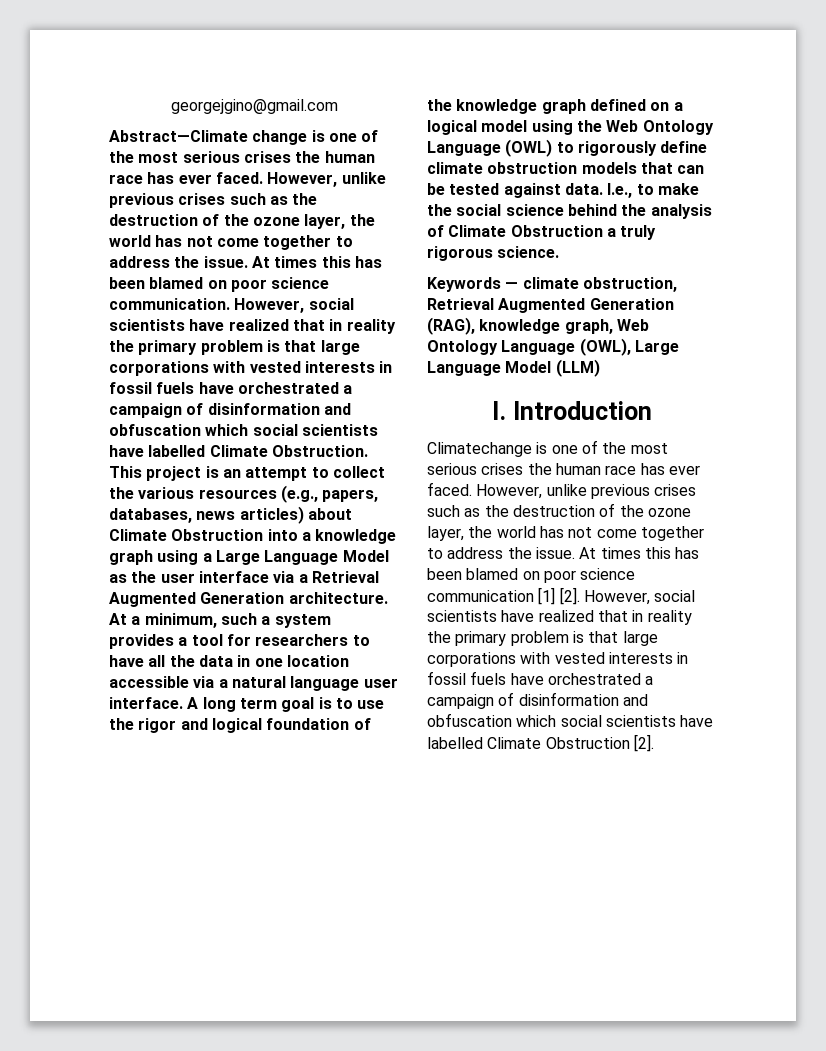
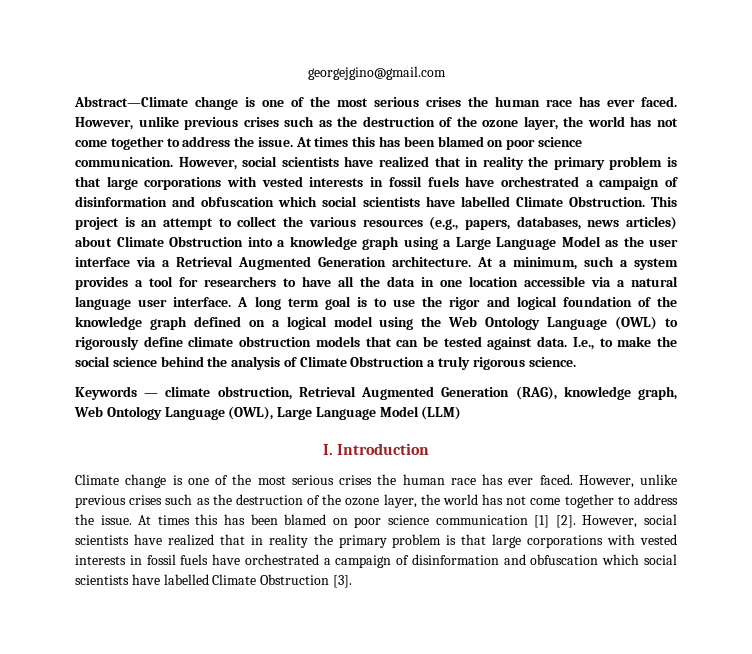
[427,442,532,457] Climatechange -> [75,474,167,488] Climate change
[633,734,654,752] [2]. -> [332,575,352,588] [3].

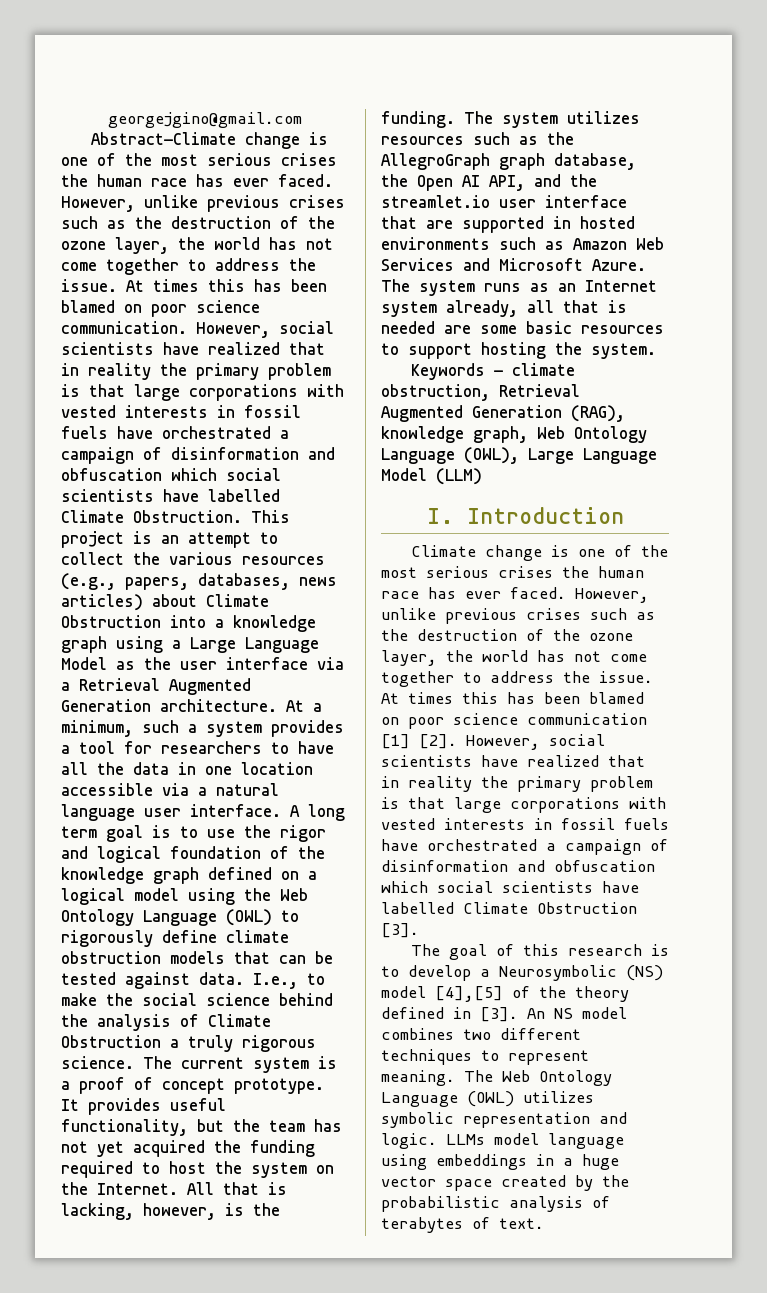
(576, 362) none -> [143,1056,337,1073] [61,1077,324,1094] [61,1098,226,1115] [61,1119,342,1136] [61,1140,315,1157] [61,1161,334,1178] [61,1182,287,1195] [61,1203,280,1220] [381,111,640,128] [381,132,574,145] [381,153,636,170] [381,174,597,191] [381,195,627,208] [381,216,635,233] [381,237,664,250] [381,258,646,271] [381,279,657,296] [381,300,627,317] [381,321,664,334] [381,342,656,359] The current system is a proof of concept prototype. It provides useful functionality, but the team has not yet acquired the funding required to host the system on the Internet. All that is lacking, however, is the funding. The system utilizes resources such as the AllegroGraph graph database, the Open AI API, and the streamlet.io user interface that are supported in hosted environments such as Amazon Web Services and Microsoft Azure. The system runs as an Internet system already, all that is needed are some basic resources to support hosting the system.
(352, 581) none -> [410,944,669,960] [381,965,663,981] [381,986,629,1002] [381,1007,627,1022] [381,1028,581,1040] [381,1049,589,1065] [381,1070,612,1086] [381,1091,594,1107] [381,1112,627,1128] [381,1133,624,1149] [381,1154,619,1170] [381,1175,629,1191] [381,1196,610,1212] [381,1217,544,1233] // The goal of this research is to develop a Neurosymbolic (NS) model [4],[5] of the theory defined in [3]. An NS model combines two different techniques to represent meaning. The Web Ontology Language (OWL) utilizes symbolic representation and logic. LLMs model language using embeddings in a huge vector space created by the probabilistic analysis of terabytes of text.

